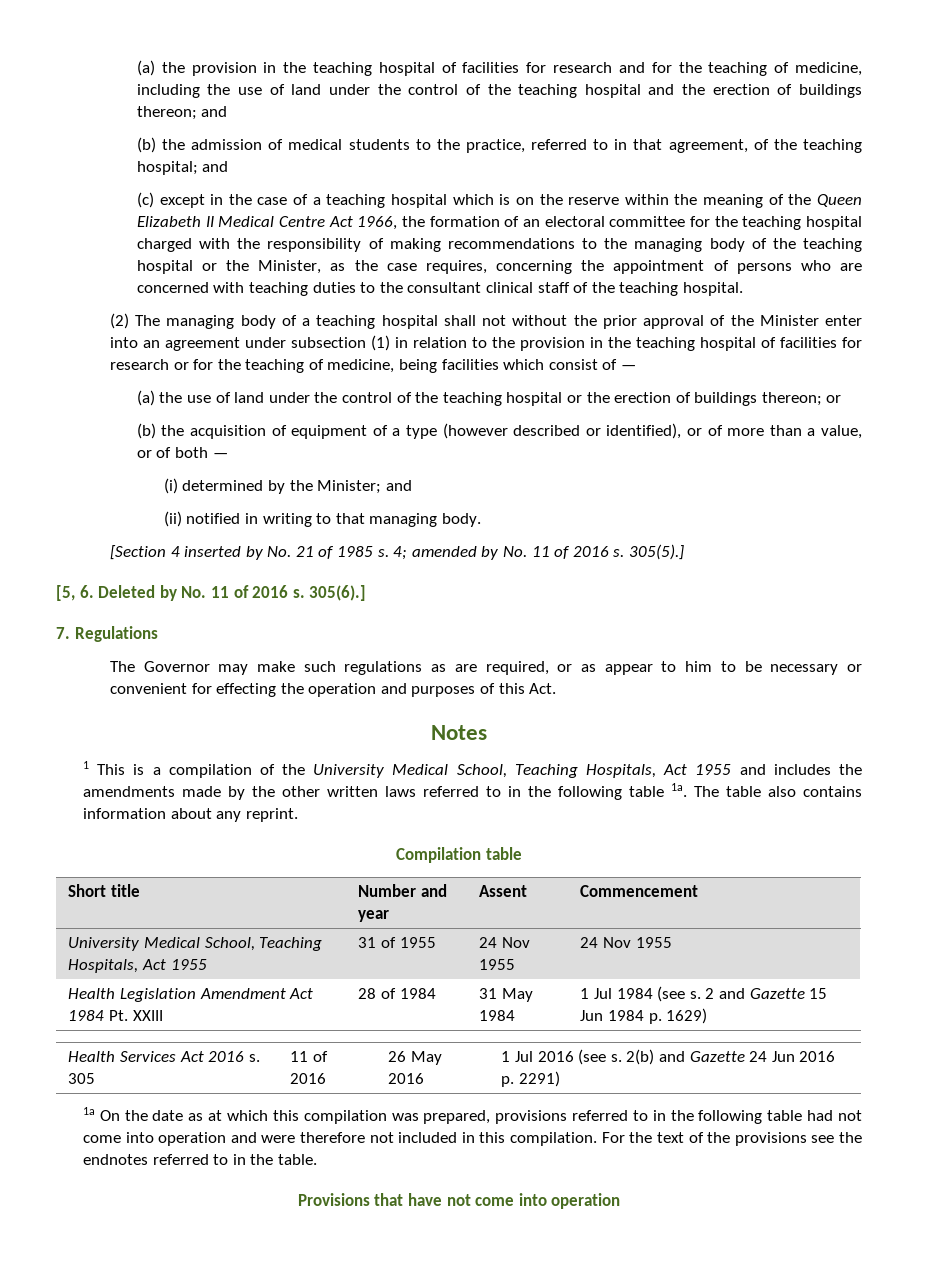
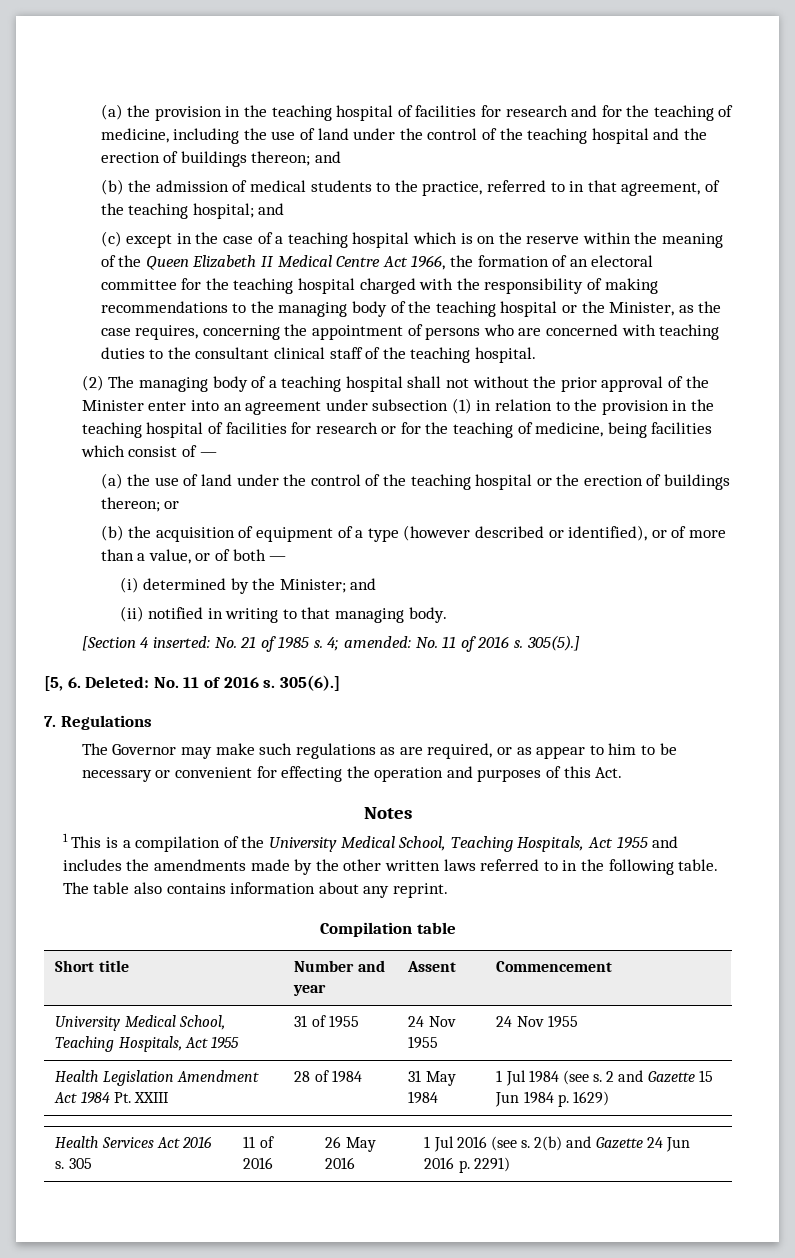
[184,546,263,560] inserted by -> [152,636,210,648] inserted:
[411,546,499,560] amended by -> [344,636,412,648] amended:
[98,585,177,601] Deleted by -> [85,676,150,688] Deleted:
[628,783,687,797] table 1a. -> [678,859,719,871] table.
[82,1107,862,1124] [82,1132,863,1146] [82,1154,317,1165] [297,1193,621,1209] // 1a On the date as at which this compilation was prepared, provisions referred to in the following table had not come into operation and were therefore not included in this compilation. For the text of the provisions see the endnotes referred to in the table. // Provisions that have not come into operation -> (510, 1164) none

